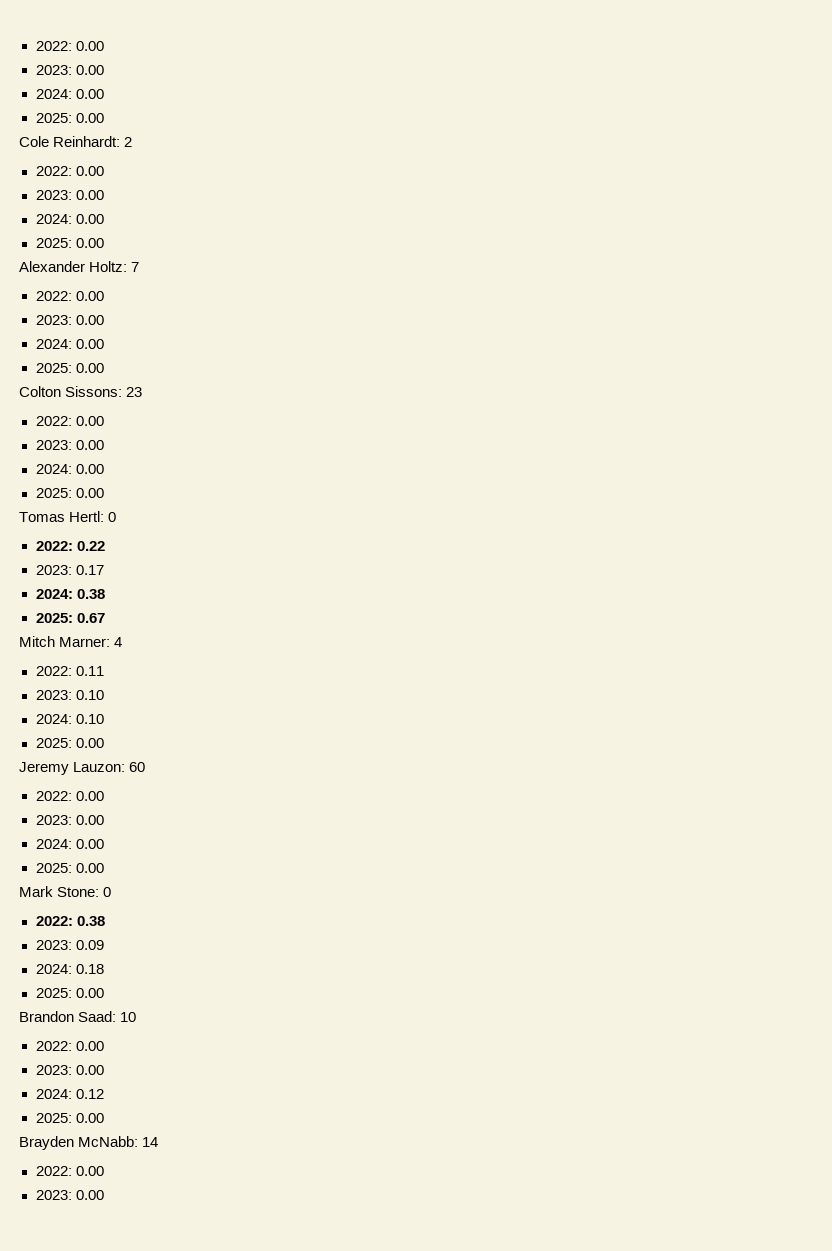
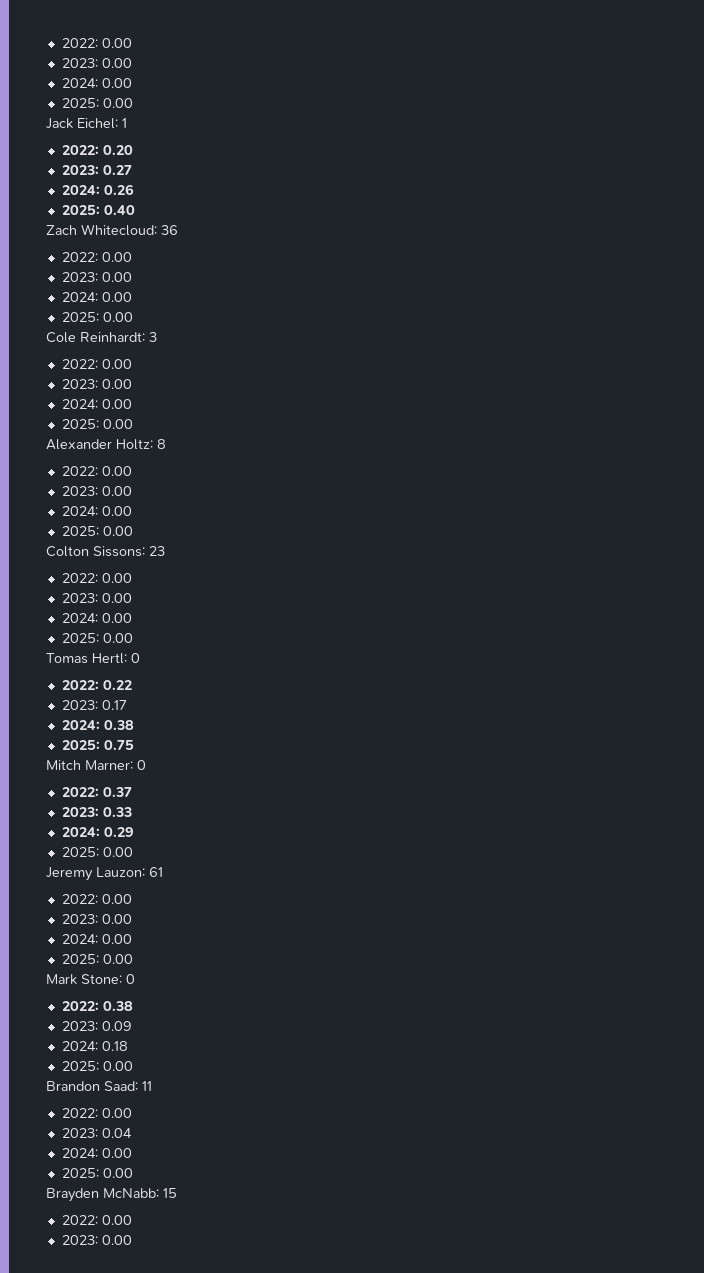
[35,41,104,51] [35,65,104,75] [35,89,104,99] [35,113,104,123] 2022: 0.00 // 2023: 0.00 // 2024: 0.00 // 2025: 0.00 -> [61,38,132,48] [61,58,132,68] [61,78,132,88] [61,98,133,108] [46,118,127,129] [61,145,133,155] [61,165,132,175] [61,184,134,195] [61,205,135,215] [46,224,178,236] [61,252,132,262] [61,272,132,282] [61,292,132,302] [61,312,133,322] 2022: 0.00 // 2023: 0.00 // 2024: 0.00 // 2025: 0.00 // Jack Eichel: 1 // 2022: 0.20 // 2023: 0.27 // 2024: 0.26 // 2025: 0.40 // Zach Whitecloud: 36 // 2022: 0.00 // 2023: 0.00 // 2024: 0.00 // 2025: 0.00
[124,137,133,147] 2 -> [149,332,157,342] 3
[131,262,140,272] 7 -> [157,439,166,449] 8
[76,613,105,623] 0.67 -> [103,740,134,750] 0.75
[114,637,123,647] [35,666,104,676] [35,690,104,700] [35,714,104,724] 4 // 2022: 0.11 // 2023: 0.10 // 2024: 0.10 -> [137,760,146,770] [61,787,132,797] [61,807,132,817] [61,827,134,837] 0 // 2022: 0.37 // 2023: 0.33 // 2024: 0.29
[129,762,146,772] 60 -> [149,867,163,877] 61
[120,1012,137,1022] [35,1041,104,1051] [35,1065,104,1075] [35,1089,104,1099] [35,1113,104,1123] [19,1136,159,1150] 10 // 2022: 0.00 // 2023: 0.00 // 2024: 0.12 // 2025: 0.00 // Brayden McNabb: 14 -> [142,1081,152,1091] [61,1108,132,1118] [61,1128,132,1138] [61,1148,132,1158] [61,1168,133,1178] [46,1188,177,1202] 11 // 2022: 0.00 // 2023: 0.04 // 2024: 0.00 // 2025: 0.00 // Brayden McNabb: 15

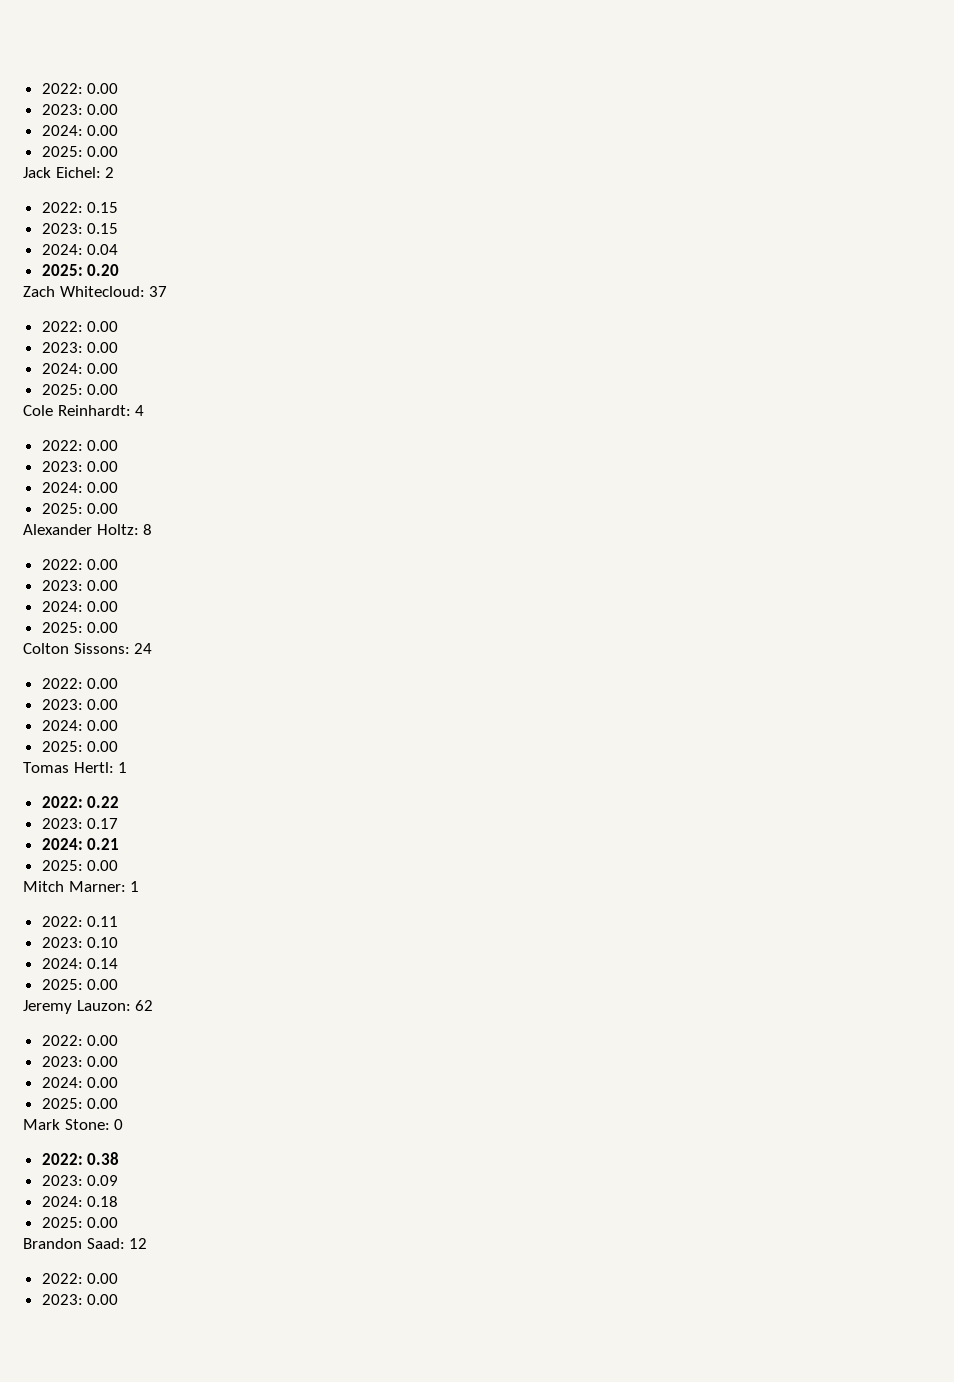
[122,118,127,128] [61,145,133,155] [61,165,132,175] [61,184,134,195] [61,205,135,215] 1 // 2022: 0.20 // 2023: 0.27 // 2024: 0.26 // 2025: 0.40 -> [105,167,115,178] [41,202,119,213] [41,223,119,234] [41,244,119,255] [41,264,120,276] 2 // 2022: 0.15 // 2023: 0.15 // 2024: 0.04 // 2025: 0.20
[161,225,178,235] 36 -> [149,286,168,297] 37
[149,332,157,342] 3 -> [135,405,145,416] 4
[149,546,165,556] 23 -> [134,643,153,654] 24
[131,653,140,663] 0 -> [118,762,128,773] 1
[103,720,134,730] [61,740,134,750] 0.38 // 2025: 0.75 -> [87,838,120,850] [41,860,119,871] 0.21 // 2025: 0.00
[137,760,146,770] [61,787,132,797] [61,807,132,817] [61,827,134,837] 0 // 2022: 0.37 // 2023: 0.33 // 2024: 0.29 -> [130,881,140,892] [41,916,119,927] [41,937,119,948] [41,958,119,969] 1 // 2022: 0.11 // 2023: 0.10 // 2024: 0.14
[149,867,163,877] 61 -> [135,1000,154,1011] 62
[142,1081,152,1091] [61,1108,132,1118] [61,1128,132,1138] [61,1148,132,1158] [61,1168,133,1178] [46,1188,177,1202] 11 // 2022: 0.00 // 2023: 0.04 // 2024: 0.00 // 2025: 0.00 // Brayden McNabb: 15 -> [129,1238,148,1249] 12

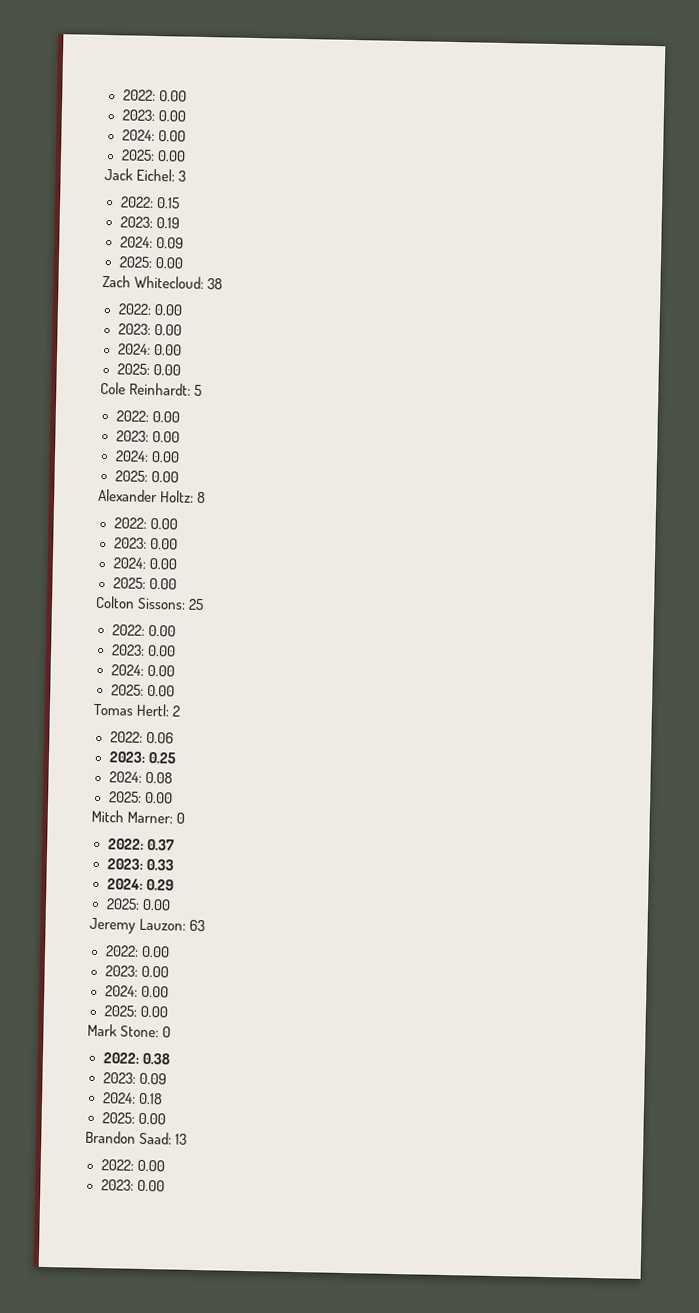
[105,167,115,178] 2 -> [178,170,187,182] 3
[87,223,119,234] [41,244,119,255] [41,264,120,276] 0.15 // 2024: 0.04 // 2025: 0.20 -> [155,217,180,229] [119,236,184,249] [118,256,183,269] 0.19 // 2024: 0.09 // 2025: 0.00
[149,286,168,297] 37 -> [207,278,224,290] 38
[135,405,145,416] 4 -> [194,384,203,396] 5
[134,643,153,654] 24 -> [188,598,205,611] 25
[118,762,128,773] [41,796,120,808] [41,818,119,829] [41,838,120,850] 1 // 2022: 0.22 // 2023: 0.17 // 2024: 0.21 -> [172,705,181,717] [109,731,174,744] [108,751,177,764] [108,771,173,784] 2 // 2022: 0.06 // 2023: 0.25 // 2024: 0.08
[130,881,140,892] [41,916,119,927] [41,937,119,948] [41,958,119,969] 1 // 2022: 0.11 // 2023: 0.10 // 2024: 0.14 -> [176,812,186,824] [107,838,175,851] [106,858,174,871] [106,878,174,891] 0 // 2022: 0.37 // 2023: 0.33 // 2024: 0.29
[135,1000,154,1011] 62 -> [189,919,206,932] 63
[129,1238,148,1249] 12 -> [175,1133,188,1145] 13

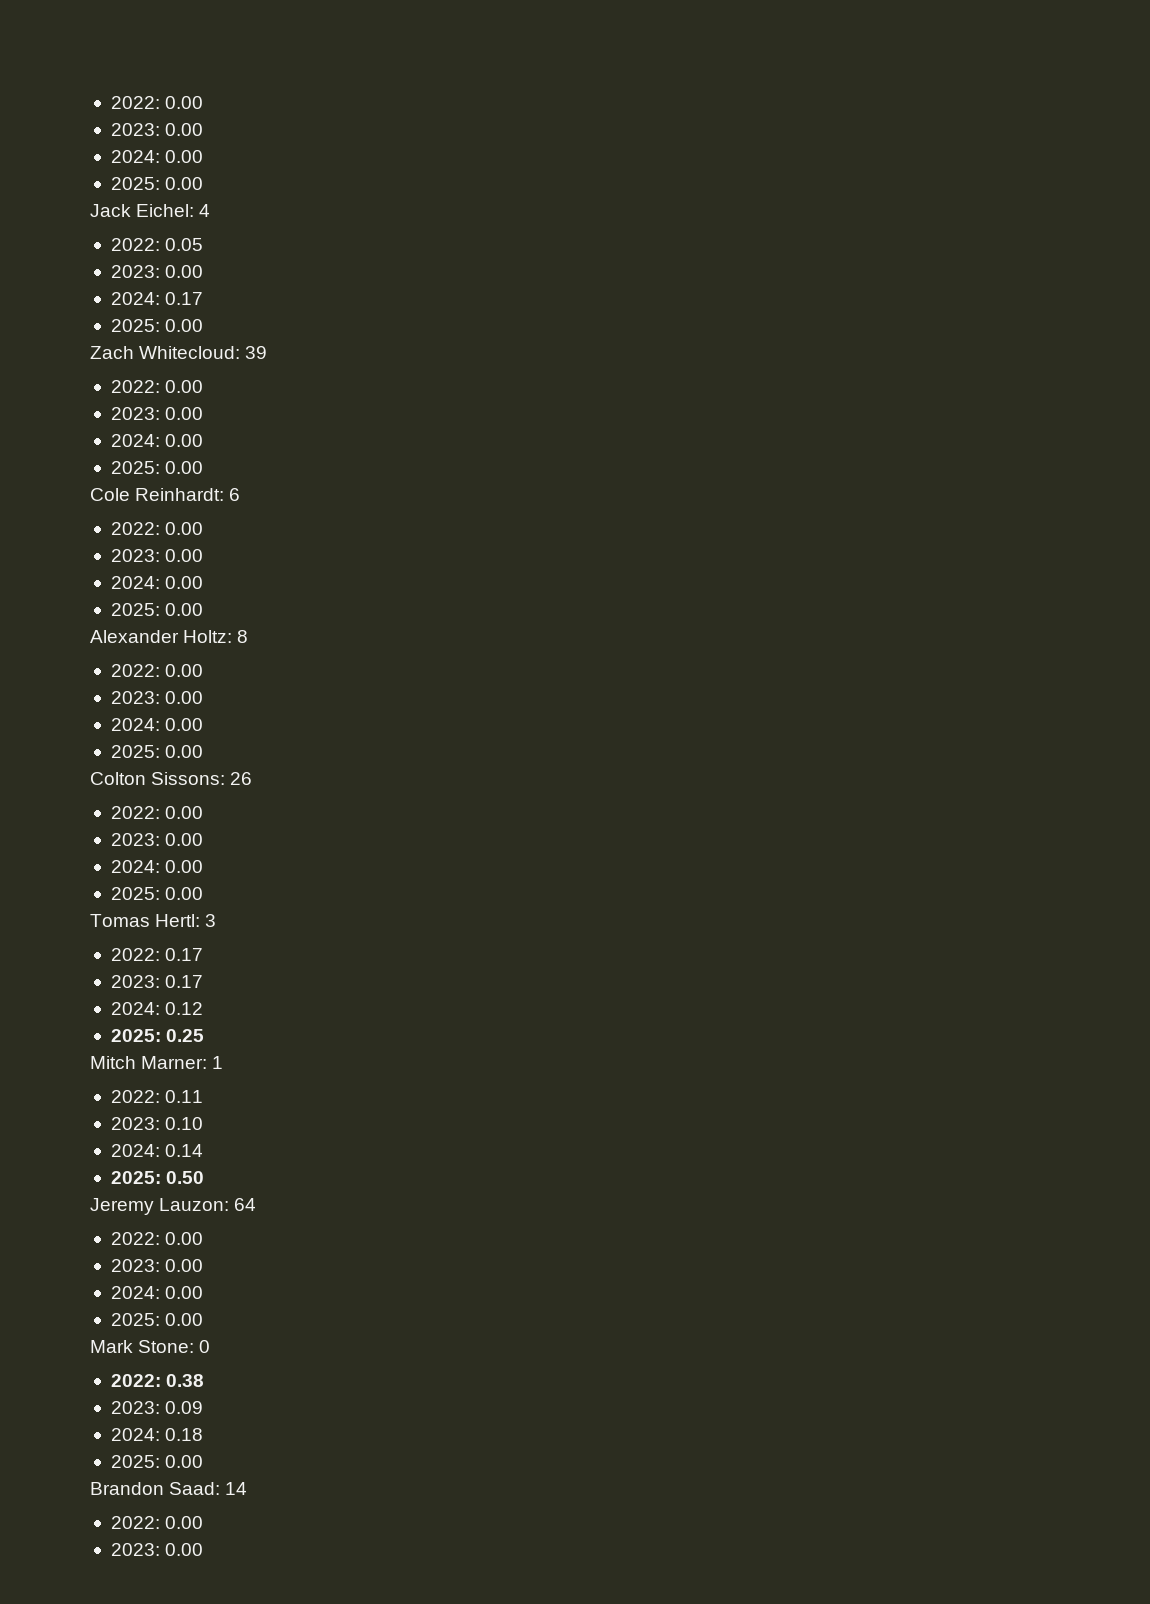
[178,170,187,182] [119,196,180,209] [119,216,180,229] [119,236,184,249] 3 // 2022: 0.15 // 2023: 0.19 // 2024: 0.09 -> [199,204,211,217] [110,238,204,251] [110,265,204,278] [110,292,204,305] 4 // 2022: 0.05 // 2023: 0.00 // 2024: 0.17
[207,278,224,290] 38 -> [245,346,268,359] 39
[194,384,203,396] 5 -> [229,488,241,501] 6
[188,598,205,611] 25 -> [230,772,253,785] 26
[172,705,181,717] [109,731,174,744] [108,751,177,764] [108,771,173,784] [108,791,173,804] 2 // 2022: 0.06 // 2023: 0.25 // 2024: 0.08 // 2025: 0.00 -> [205,914,217,927] [110,948,204,961] [110,975,204,988] [110,1002,204,1015] [110,1029,205,1042] 3 // 2022: 0.17 // 2023: 0.17 // 2024: 0.12 // 2025: 0.25
[176,812,186,824] [107,838,175,851] [106,858,174,871] [106,878,174,891] [105,898,171,911] 0 // 2022: 0.37 // 2023: 0.33 // 2024: 0.29 // 2025: 0.00 -> [212,1056,224,1069] [110,1090,204,1103] [110,1117,204,1130] [110,1144,204,1157] [110,1171,205,1184] 1 // 2022: 0.11 // 2023: 0.10 // 2024: 0.14 // 2025: 0.50
[189,919,206,932] 63 -> [234,1198,257,1211] 64
[175,1133,188,1145] 13 -> [225,1482,248,1495] 14

